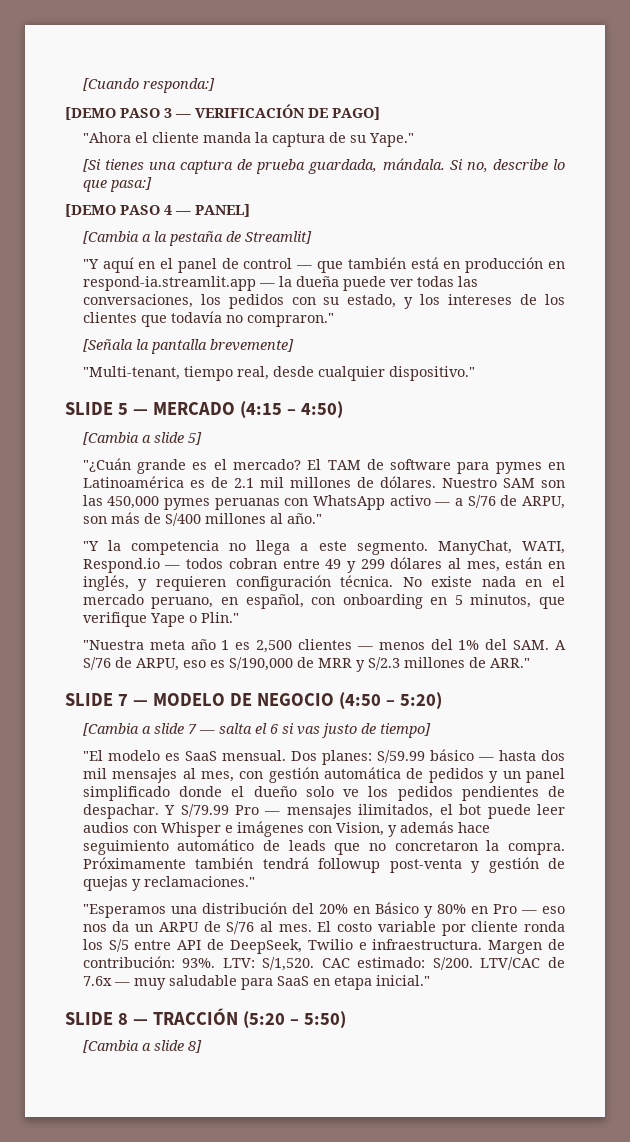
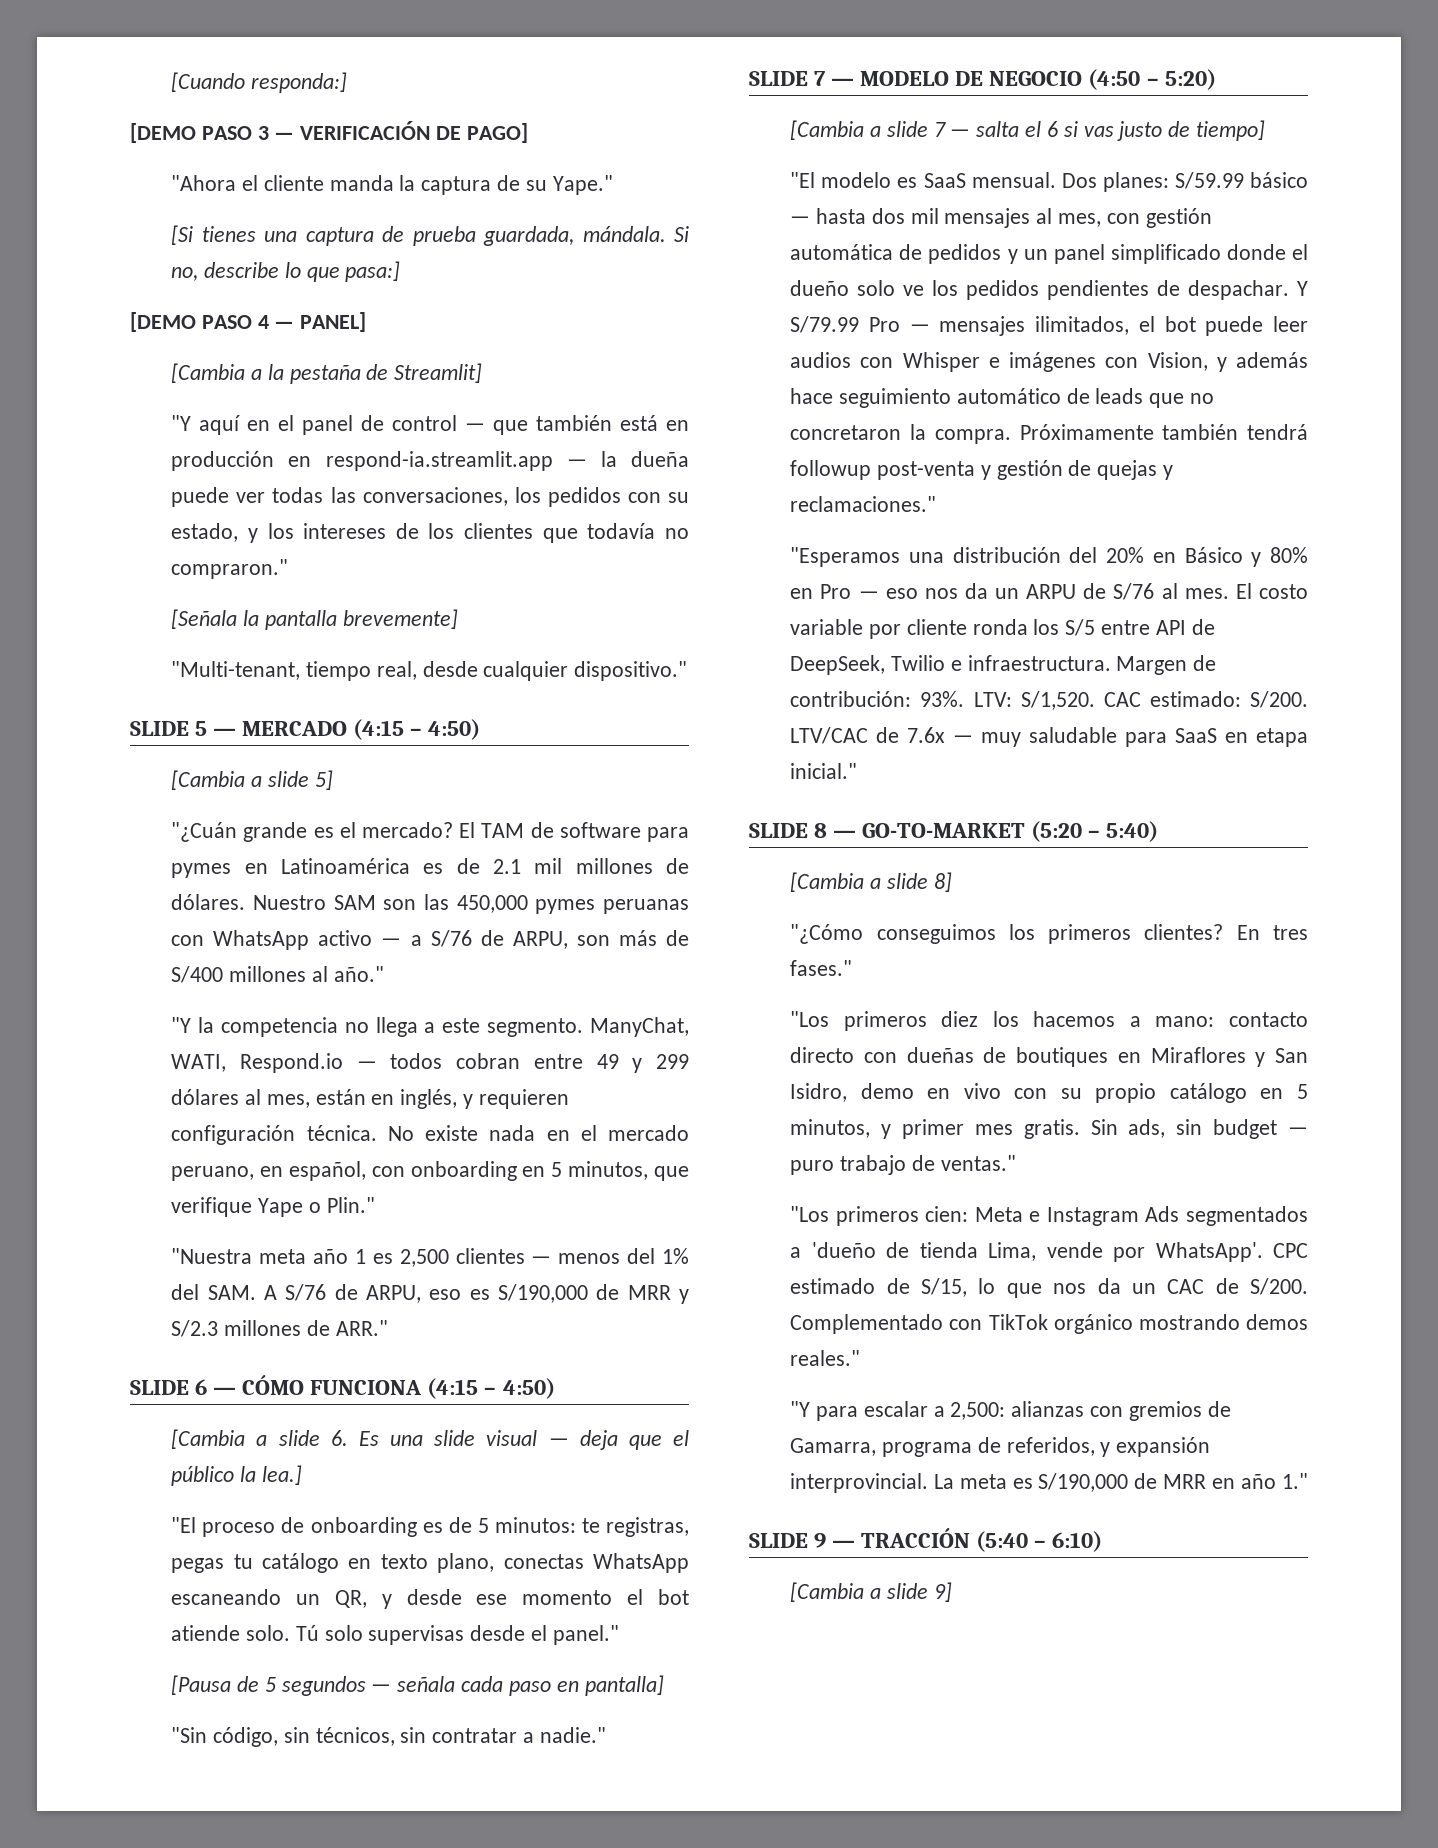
(530, 663) none -> [130,1375,555,1399] [171,1429,690,1450] [171,1465,302,1486] [171,1517,690,1537] [171,1553,689,1573] [171,1589,689,1609] [171,1625,619,1645] [171,1675,664,1696] [171,1727,606,1747] // SLIDE 6 — CÓMO FUNCIONA (4:15 – 4:50) // [Cambia a slide 6. Es una slide visual — deja que el público la lea.] // "El proceso de onboarding es de 5 minutos: te registras, pegas tu catálogo en texto plano, conectas WhatsApp escaneando un QR, y desde ese momento el bot atiende solo. Tú solo supervisas desde el panel." // [Pausa de 5 segundos — señala cada paso en pantalla] // "Sin código, sin técnicos, sin contratar a nadie."
[152,1008,238,1025] TRACCIÓN -> [862,823,1026,838] GO-TO-MARKET
[303,1011,346,1028] 5:50) -> [1106,821,1159,842] 5:40)
(202, 1046) none -> [790,924,1308,944] [790,960,853,976] [790,1011,1308,1031] [790,1047,1308,1067] [790,1083,1308,1103] [790,1119,1308,1139] [790,1155,1016,1175] [790,1206,1308,1226] [790,1242,1308,1262] [790,1278,1308,1298] [790,1314,1308,1334] [790,1350,861,1366] [790,1401,1231,1421] [790,1437,1211,1457] [790,1473,1308,1493] [749,1528,1103,1552] [790,1582,952,1602] // "¿Cómo conseguimos los primeros clientes? En tres fases." // "Los primeros diez los hacemos a mano: contacto directo con dueñas de boutiques en Miraflores y San Isidro, demo en vivo con su propio catálogo en 5 minutos, y primer mes gratis. Sin ads, sin budget — puro trabajo de ventas." // "Los primeros cien: Meta e Instagram Ads segmentados a 'dueño de tienda Lima, vende por WhatsApp'. CPC estimado de S/15, lo que nos da un CAC de S/200. Complementado con TikTok orgánico mostrando demos reales." // "Y para escalar a 2,500: alianzas con gremios de Gamarra, programa de referidos, y expansión interprovincial. La meta es S/190,000 de MRR en año 1." // SLIDE 9 — TRACCIÓN (5:40 – 6:10) // [Cambia a slide 9]

